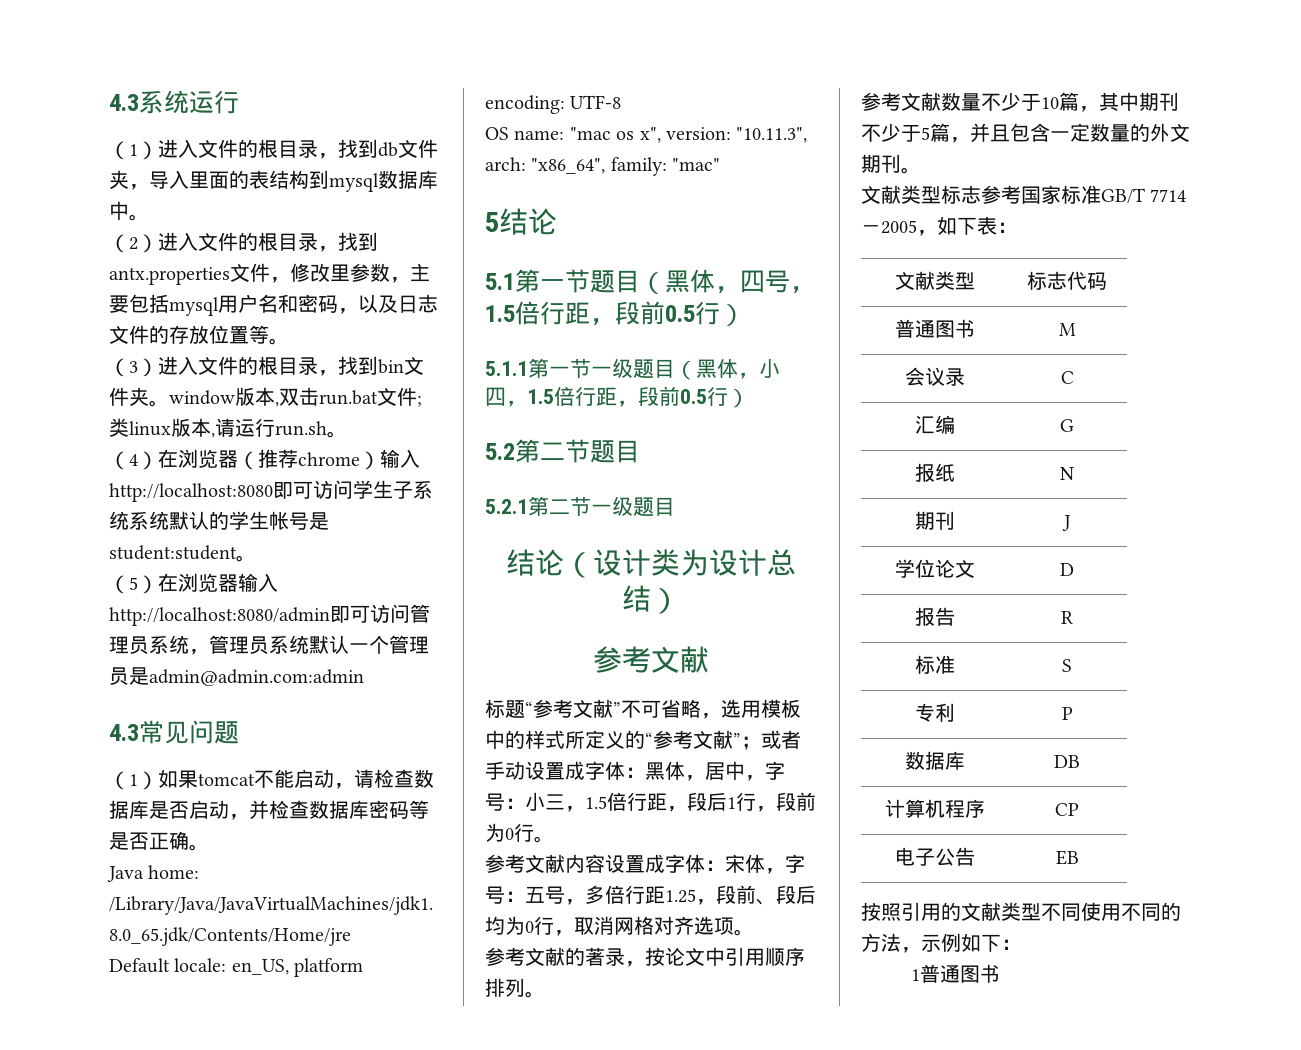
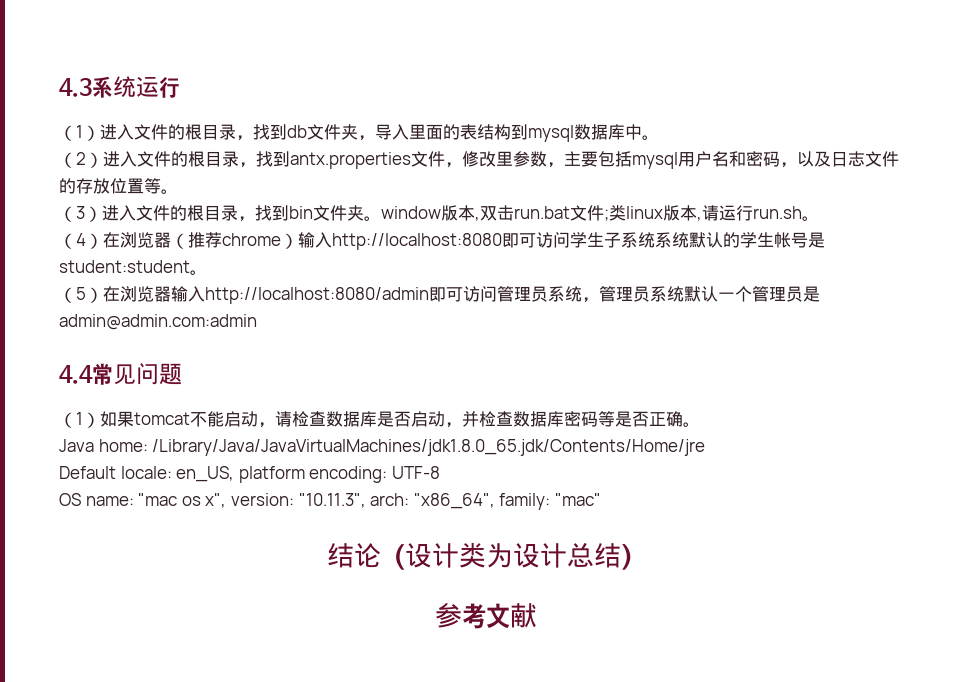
[109,724,139,741] 4.3 -> [59,365,93,384] 4.4
[485,208,557,235] [485,269,815,294] [485,301,745,326] [485,358,780,380] [485,386,749,408] [485,439,640,463] [485,496,675,517] // 5结论 // 5.1第一节题目（黑体，四号，1.5倍行距，段前0.5行） // 5.1.1第一节一级题目（黑体，小四，1.5倍行距，段前0.5行） // 5.2第二节题目 // 5.2.1第二节一级题目 -> (601, 499) none
[485,699,801,719] [485,730,801,750] [485,761,785,781] [485,792,816,812] [485,823,554,843] [485,854,805,874] [485,885,816,905] [485,916,754,936] [485,947,805,967] [485,978,545,998] [861,92,1179,112] [861,123,1190,143] [861,154,921,174] [861,185,1187,204] [861,216,1017,236] [894,271,975,290] [1027,271,1107,290] [894,319,975,338] [1058,323,1076,336] [904,367,965,386] [1060,371,1074,384] [914,415,955,434] [1060,419,1074,432] [914,463,955,482] [1060,467,1074,480] [914,511,955,530] [1062,515,1071,531] [894,559,975,578] [1060,563,1074,576] [914,607,955,626] [1061,611,1073,624] [914,655,955,674] [1062,659,1072,672] [914,703,955,722] [1061,707,1073,720] [904,751,965,770] [1054,755,1080,768] [884,799,985,818] [1055,803,1079,816] [894,847,975,866] [1055,850,1079,865] [861,902,1181,921] [861,933,1021,953] [911,964,1001,983] // 标题“参考文献”不可省略，选用模板中的样式所定义的“参考文献”；或者手动设置成字体：黑体，居中，字号：小三，1.5倍行距，段后1行，段前为0行。 // 参考文献内容设置成字体：宋体，字号：五号，多倍行距1.25，段前、段后均为0行，取消网格对齐选项。 // 参考文献的著录，按论文中引用顺序排列。 // 参考文献数量不少于10篇，其中期刊不少于5篇，并且包含一定数量的外文期刊。 // 文献类型标志参考国家标准GB/T 7714－2005，如下表： // 文献类型 | 标志代码 // 普通图书 | M // 会议录 | C // 汇编 | G // 报纸 | N // 期刊 | J // 学位论文 | D // 报告 | R // 标准 | S // 专利 | P // 数据库 | DB // 计算机程序 | CP // 电子公告 | EB // 按照引用的文献类型不同使用不同的方法，示例如下： // 1普通图书 -> (537, 615) none

